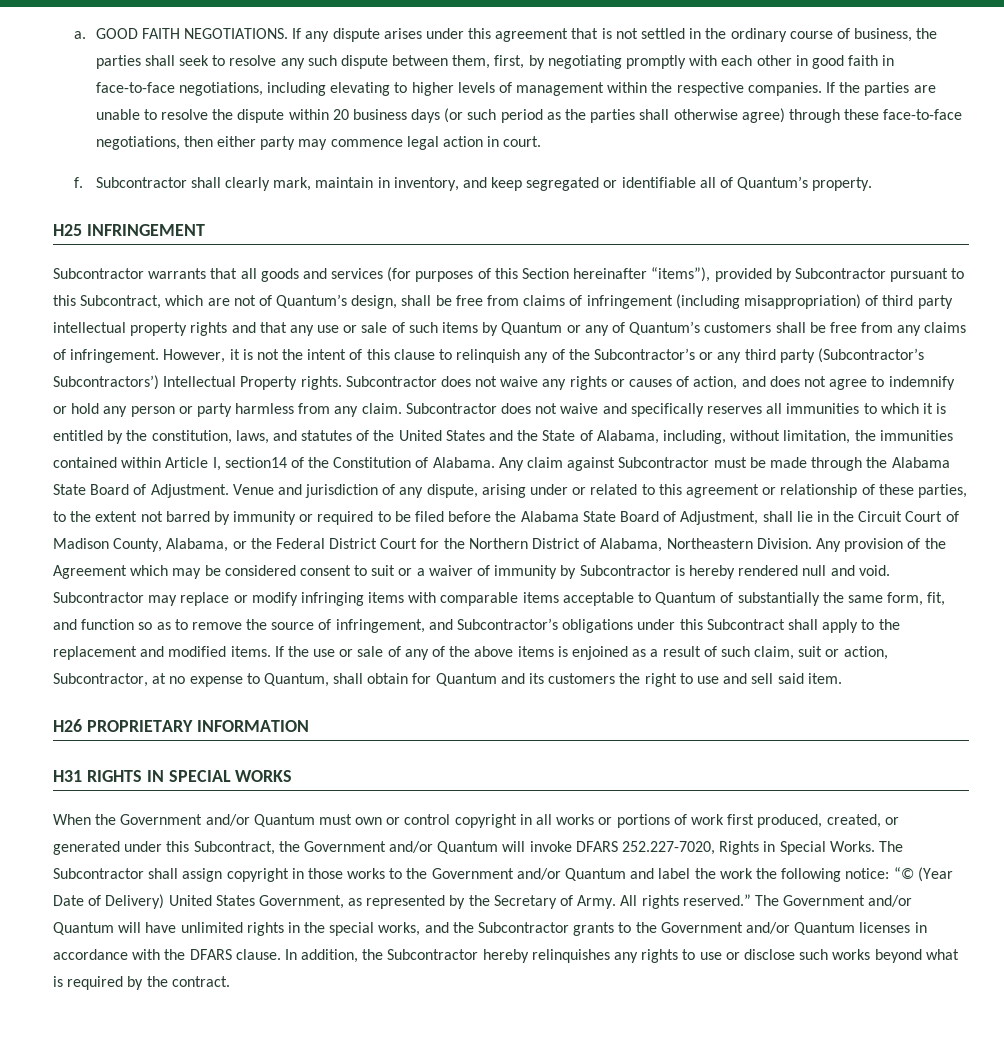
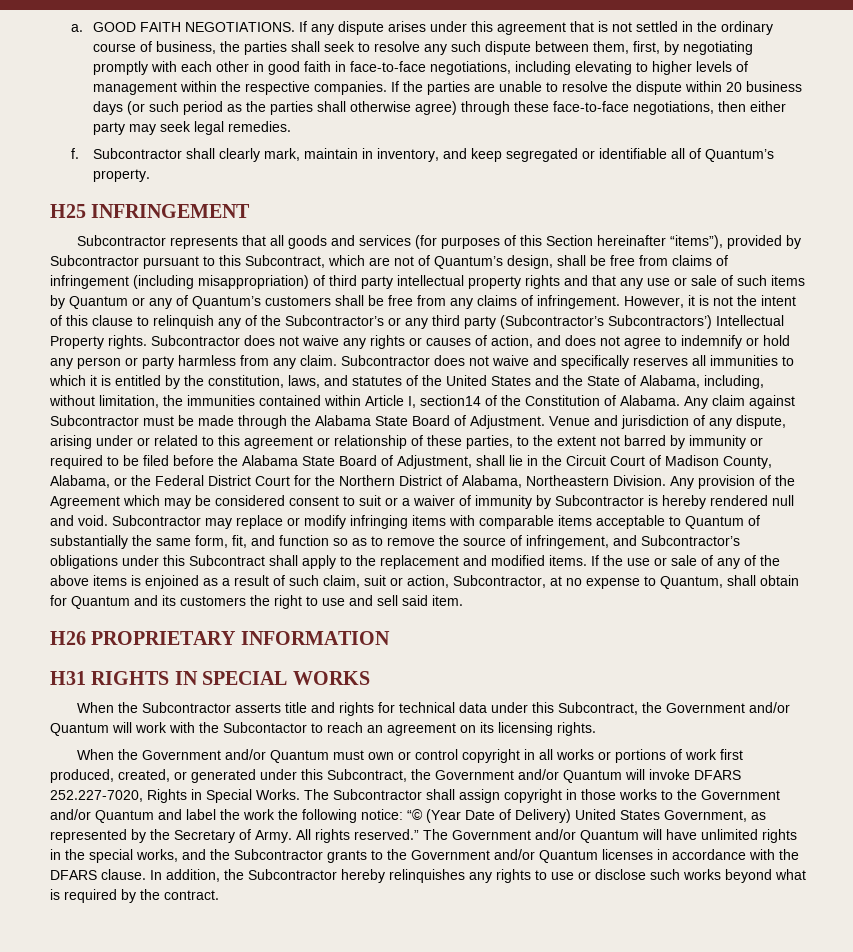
[330,136,542,150] commence legal action in court. -> [159,121,291,135] seek legal remedies.
[148,268,207,279] warrants -> [169,236,238,249] represents
(293, 776) none -> [76,702,790,716] [50,722,596,736] // When the Subcontractor asserts title and rights for technical data under this Subcontract, the Government and/or Quantum will work with the Subcontactor to reach an agreement on its licensing rights.

